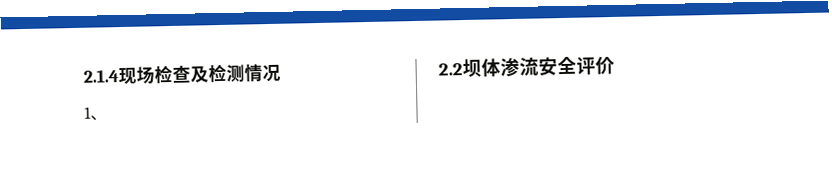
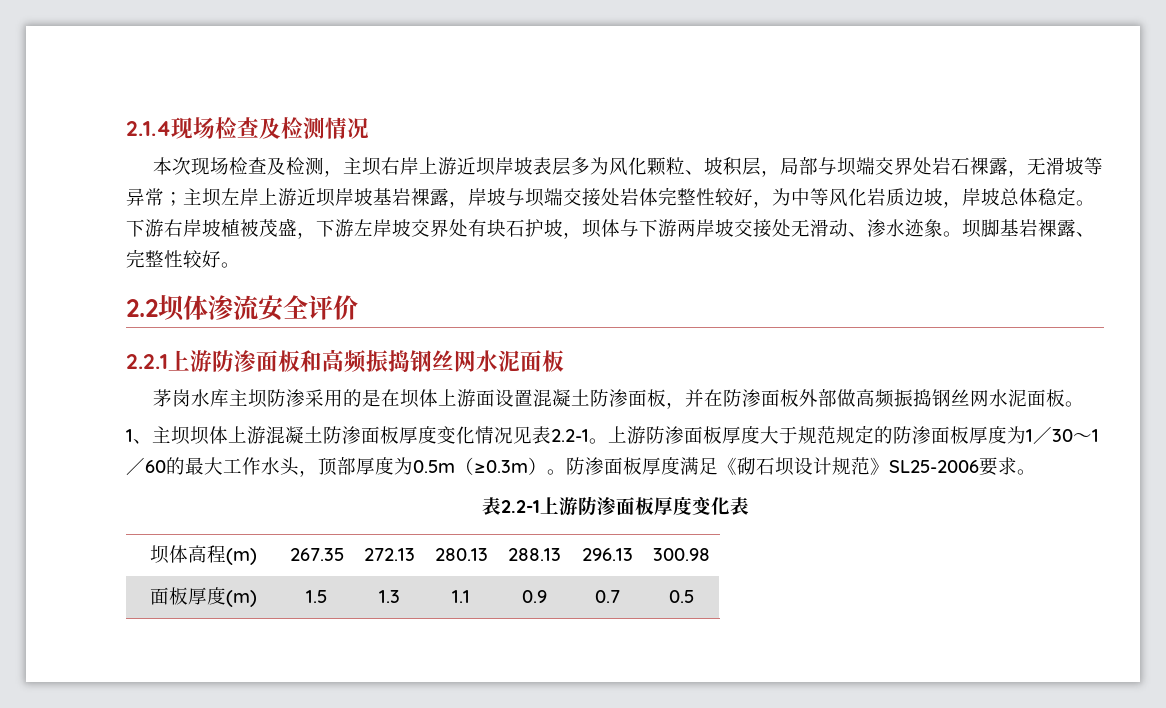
[84,106,107,121] 1、 -> [152,157,1103,177] [126,187,1095,208] [126,219,1095,239] [126,249,240,268] 本次现场检查及检测，主坝右岸上游近坝岸坡表层多为风化颗粒、坡积层，局部与坝端交界处岩石裸露，无滑坡等异常；主坝左岸上游近坝岸坡基岩裸露，岸坡与坝端交接处岩体完整性较好，为中等风化岩质边坡，岸坡总体稳定。下游右岸坡植被茂盛，下游左岸坡交界处有块石护坡，坝体与下游两岸坡交接处无滑动、渗水迹象。坝脚基岩裸露、完整性较好。
(615, 65) none -> [126,349,564,373] [152,389,1084,409] [126,425,1099,445] [126,457,1036,477] [481,496,749,516] [149,545,257,565] [289,548,344,561] [363,548,415,561] [434,548,488,561] [508,548,561,561] [581,548,633,561] [652,548,710,561] [149,587,257,607] [306,590,327,603] [378,590,400,603] [452,590,470,603] [522,590,547,603] [594,590,620,603] [668,590,694,603] // 2.2.1上游防渗面板和高频振捣钢丝网水泥面板 // 茅岗水库主坝防渗采用的是在坝体上游面设置混凝土防渗面板，并在防渗面板外部做高频振捣钢丝网水泥面板。 // 1、主坝坝体上游混凝土防渗面板厚度变化情况见表2.2-1。上游防渗面板厚度大于规范规定的防渗面板厚度为1／30～1／60的最大工作水头，顶部厚度为0.5m（≥0.3m）。防渗面板厚度满足《砌石坝设计规范》SL25-2006要求。 // 表2.2-1上游防渗面板厚度变化表 // 坝体高程(m) | 267.35 | 272.13 | 280.13 | 288.13 | 296.13 | 300.98 // 面板厚度(m) | 1.5 | 1.3 | 1.1 | 0.9 | 0.7 | 0.5

